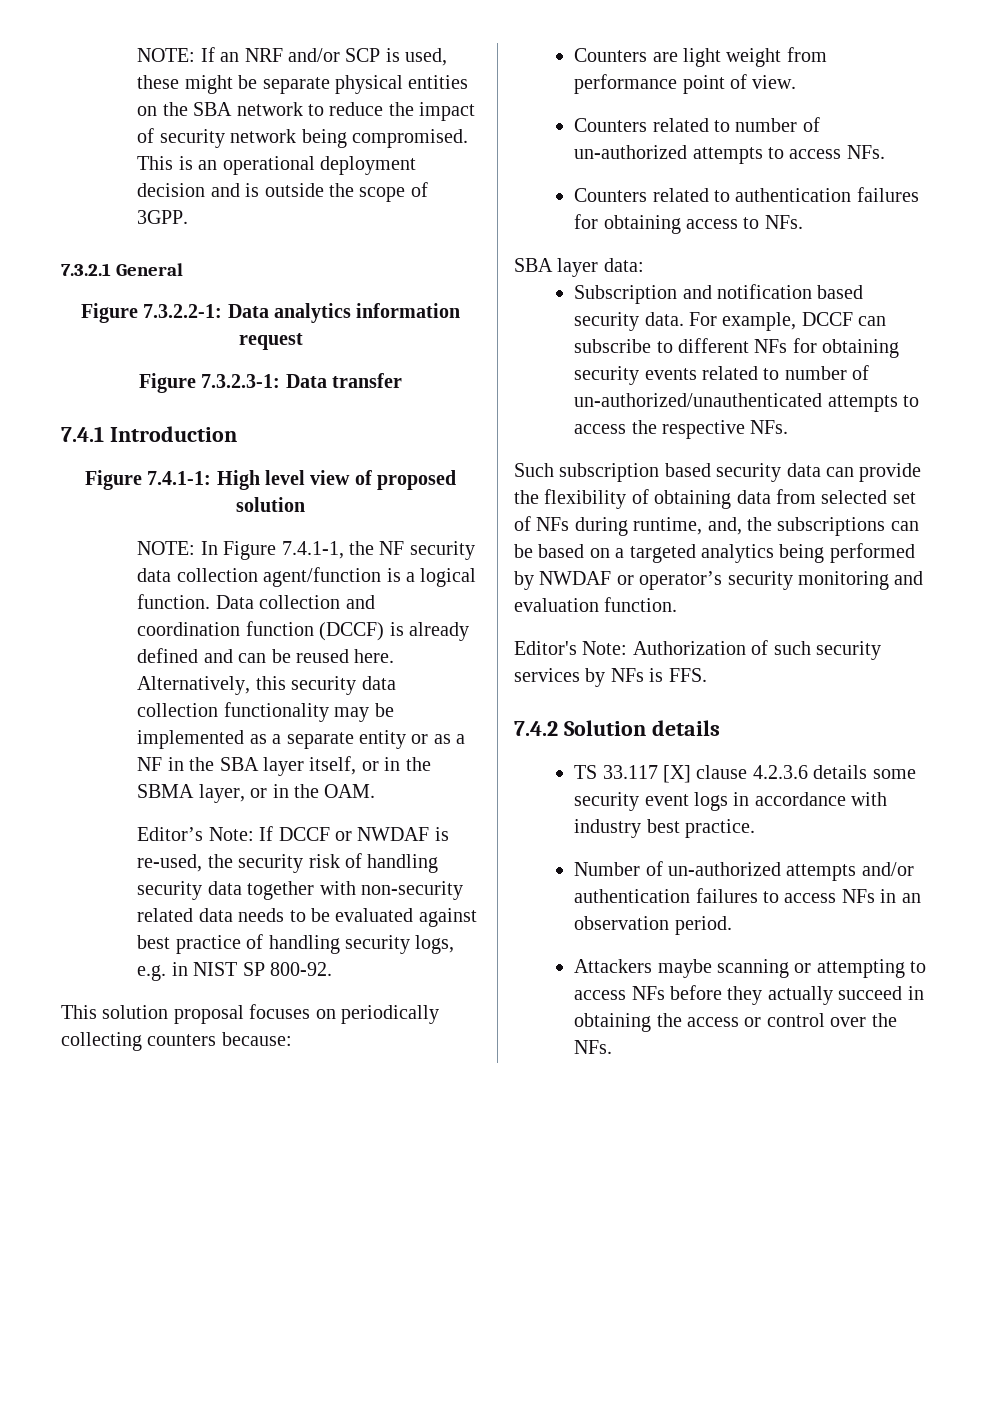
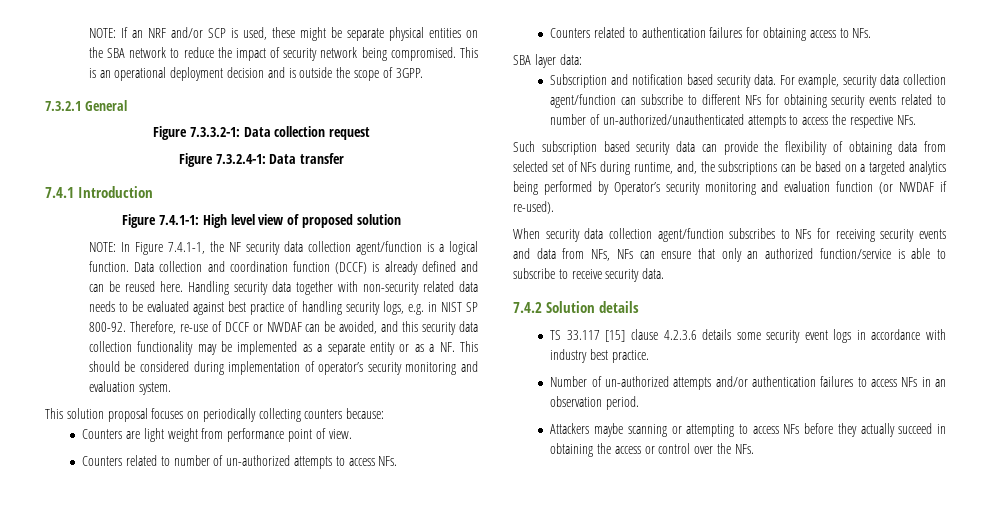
[143,303,461,323] 7.3.2.2-1: Data analytics information -> [189,126,326,137] 7.3.3.2-1: Data collection
[201,374,281,388] 7.3.2.3-1: -> [215,154,266,164] 7.3.2.4-1:
[137,676,396,695] [137,702,394,722] [137,730,466,749] [137,756,431,776] [137,784,376,803] [137,826,449,841] [137,853,439,873] Alternatively, this security data collection functionality may be implemented as a separate entity or as a NF in the SBA layer itself, or in the SBMA layer, or in the OAM. // Editor’s Note: If DCCF or NWDAF is re-used, the security risk of handling -> [187,281,229,295] Handling
(332, 969) none -> [129,321,479,335] [88,341,479,355] [88,361,478,375] [88,381,171,395] Therefore, re-use of DCCF or NWDAF can be avoided, and this security data collection functionality may be implemented as a separate entity or as a NF. This should be considered during implementation of operator’s security monitoring and evaluation system.
[801,312,853,326] DCCF -> [843,74,946,88] [550,94,617,108] security data collection agent/function
[539,571,924,590] [514,597,678,612] [514,640,881,660] [514,668,707,687] NWDAF or operator’s security monitoring and evaluation function. // Editor's Note: Authorization of such security services by NFs is FFS. -> [613,181,947,195] [513,201,554,214] [513,228,946,242] [513,248,946,262] [513,268,665,282] Operator’s security monitoring and evaluation function (or NWDAF if re-used). // When security data collection agent/function subscribes to NFs for receiving security events and data from NFs, NFs can ensure that only an authorized function/service is able to subscribe to receive security data.
[662,765,691,783] [X] -> [605,330,626,342] [15]

